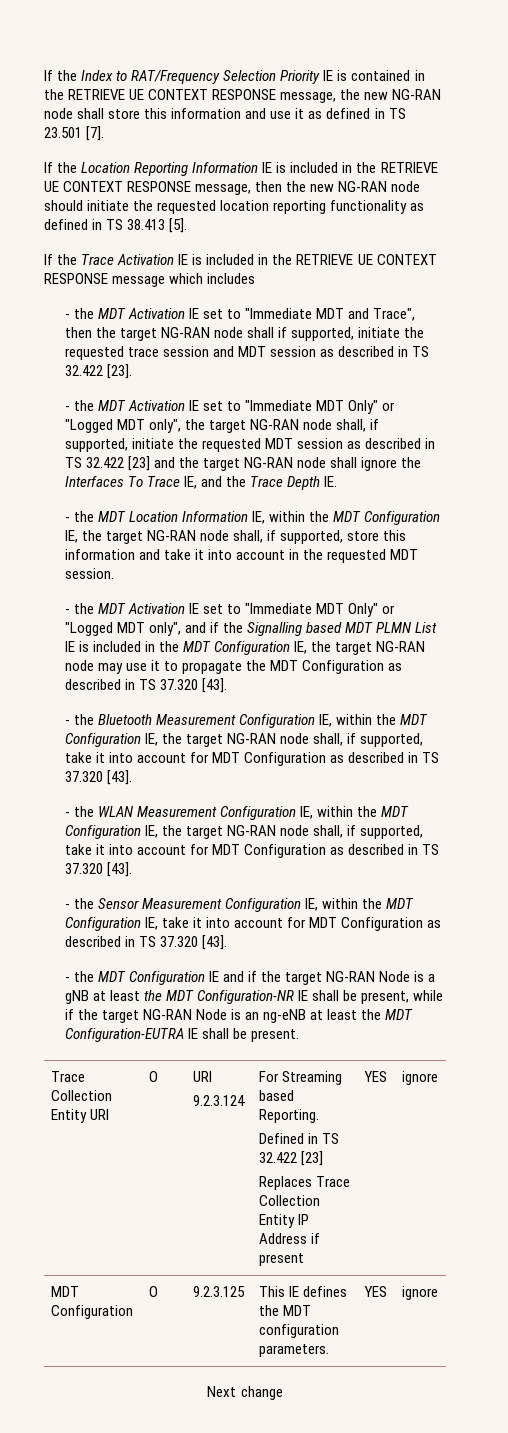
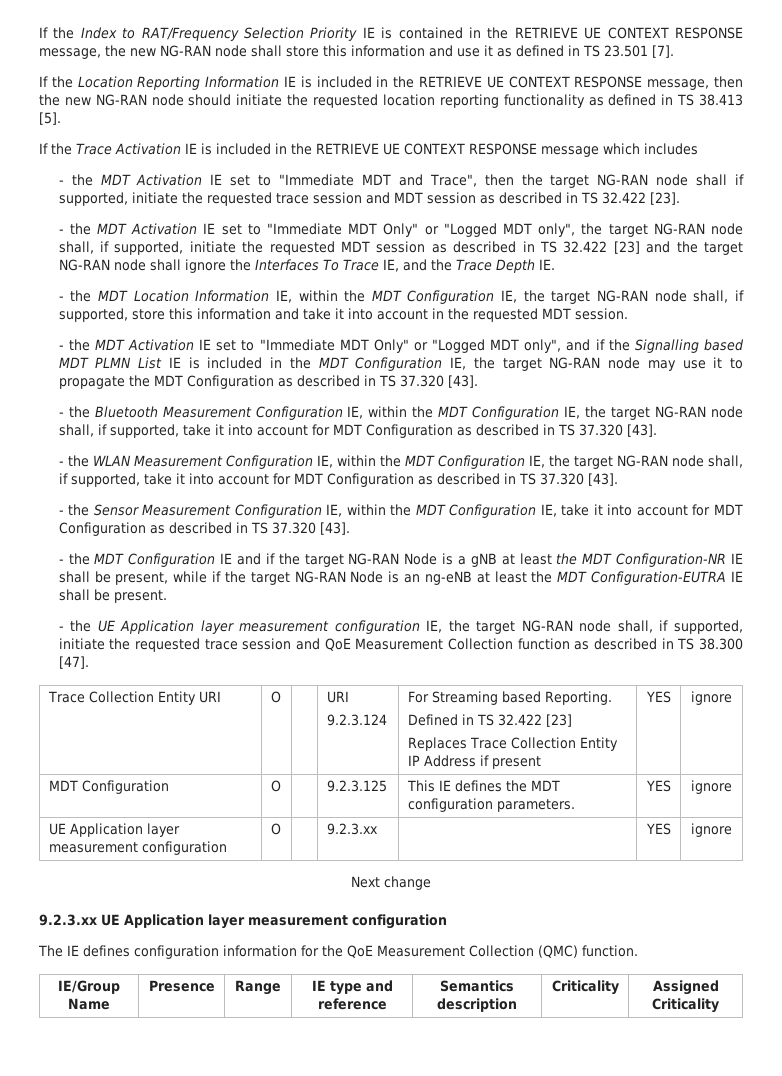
(300, 1035) none -> [58,620,743,634] [58,638,743,652] [58,656,89,669] // - the UE Application layer measurement configuration IE, the target NG-RAN node shall, if supported, initiate the requested trace session and QoE Measurement Collection function as described in TS 38.300 [47].
[207,1386,283,1400] // Next change -> [48,823,180,837] [48,841,227,855] [270,823,281,835] [326,823,378,835] [645,823,671,835] [691,823,732,837] [351,876,431,890] [39,914,447,929] [38,945,638,959] [58,980,120,994] [68,998,110,1010] [148,980,215,992] [235,980,281,995] [311,980,393,995] [317,998,387,1010] [440,980,514,992] [437,998,517,1012] [551,980,619,995] [652,980,719,995] [652,998,719,1013] // UE Application layer measurement configuration | O | | 9.2.3.xx | | YES | ignore // Next change // 9.2.3.xx UE Application layer measurement configuration // The IE defines configuration information for the QoE Measurement Collection (QMC) function. // IE/Group Name | Presence | Range | IE type and reference | Semantics description | Criticality | Assigned Criticality

